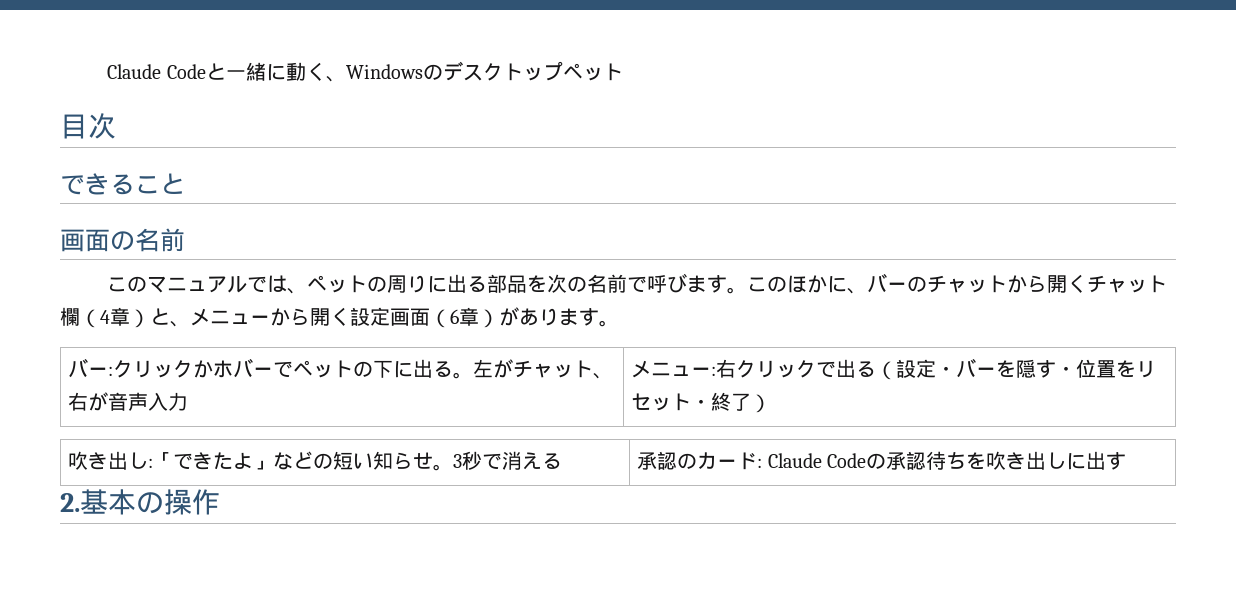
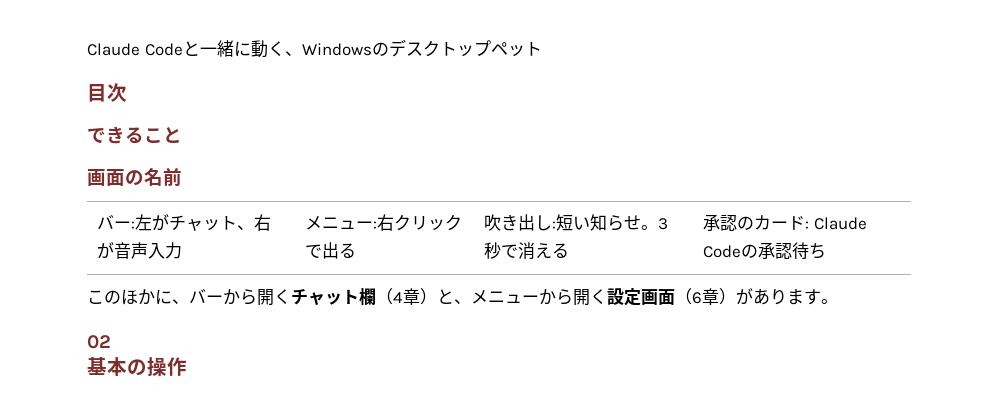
[107,273,748,294] // このマニュアルでは、ペットの周りに出る部品を次の名前で呼びます。 -> [97,214,272,231] [97,242,183,259] [305,214,463,231] [305,242,357,259] [484,214,669,231] [484,242,570,260] [703,214,867,231] [703,242,827,260] // バー:左がチャット、右が音声入力 | メニュー:右クリックで出る | 吹き出し:短い知らせ。3秒で消える | 承認のカード: Claude Codeの承認待ち //
[907,275,1008,293] のチャット -> (223, 299) none
[68,358,614,379] [68,392,189,411] [631,358,1157,380] [631,392,772,413] [68,451,563,471] [637,451,1127,470] [60,493,80,512] // バー:クリックかホバーでペットの下に出る。左がチャット、右が音声入力 | メニュー:右クリックで出る（設定・バーを隠す・位置をリセット・終了） // 吹き出し:「できたよ」などの短い知らせ。3秒で消える | 承認のカード: Claude Codeの承認待ちを吹き出しに出す // 2. -> [87,335,111,349] // 02 //

